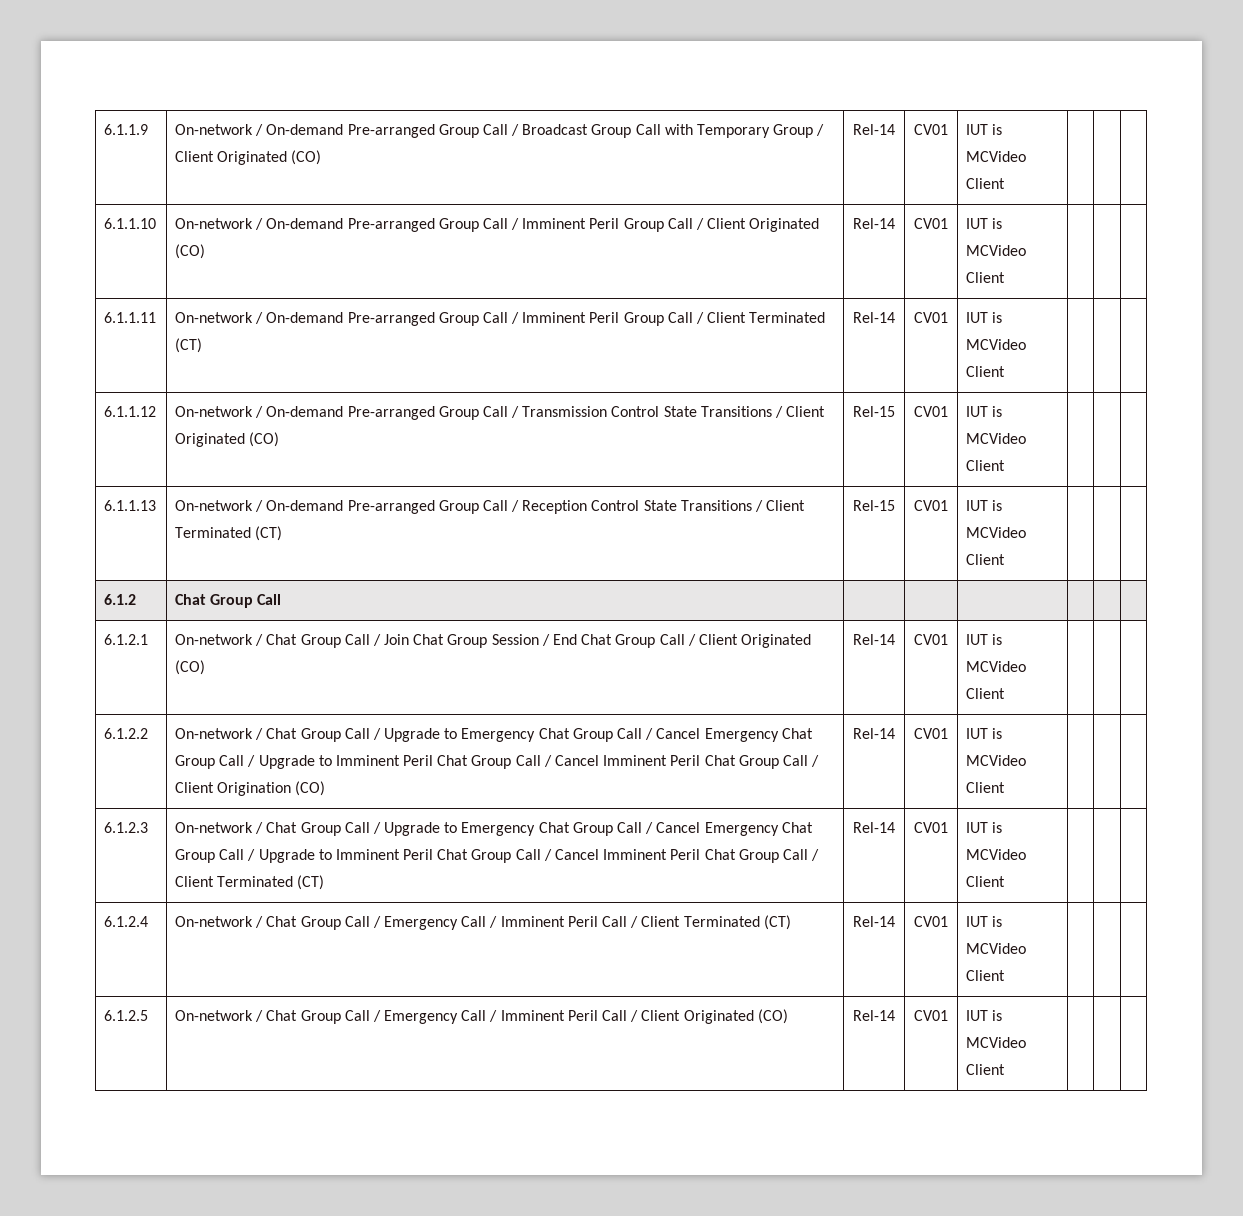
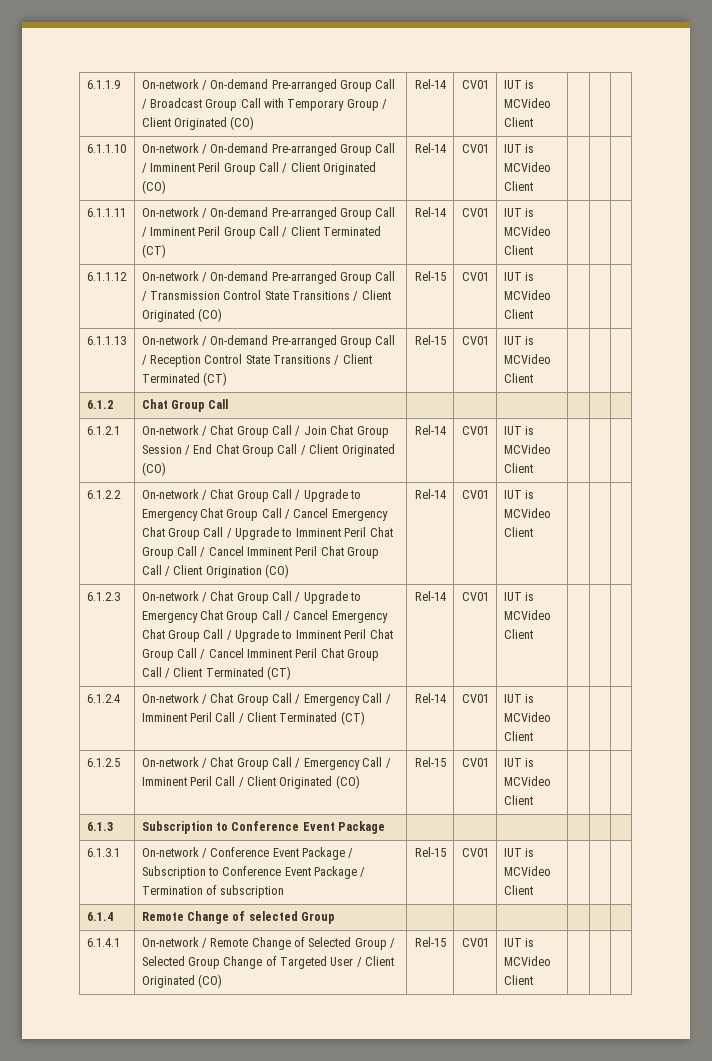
[853,1010,895,1021] [914,1010,948,1021] [966,1010,1003,1021] [966,1037,1027,1048] [966,1064,1006,1075] Rel-14 | CV01 | IUT is MCVideo Client | | | -> [414,757,446,767] [461,758,489,767] [503,758,534,767] [503,776,551,786] [503,795,533,805] [86,822,113,831] [141,821,386,834] [86,848,120,857] [141,847,354,860] [141,866,366,879] [141,885,285,898] [414,847,446,857] [461,848,489,857] [503,848,534,857] [503,866,551,876] [503,885,533,895] [86,912,113,921] [141,911,336,924] [86,938,120,947] [141,937,396,950] [141,956,395,969] [141,974,222,988] [414,937,446,947] [461,938,489,947] [503,938,534,947] [503,956,551,966] [503,975,533,985] Rel-15 | CV01 | IUT is MCVideo Client | | | // 6.1.3 | Subscription to Conference Event Package | | | | | | // 6.1.3.1 | On-network / Conference Event Package / Subscription to Conference Event Package / Termination of subscription | Rel-15 | CV01 | IUT is MCVideo Client | | | // 6.1.4 | Remote Change of selected Group | | | | | | // 6.1.4.1 | On-network / Remote Change of Selected Group / Selected Group Change of Targeted User / Client Originated (CO) | Rel-15 | CV01 | IUT is MCVideo Client | | |

